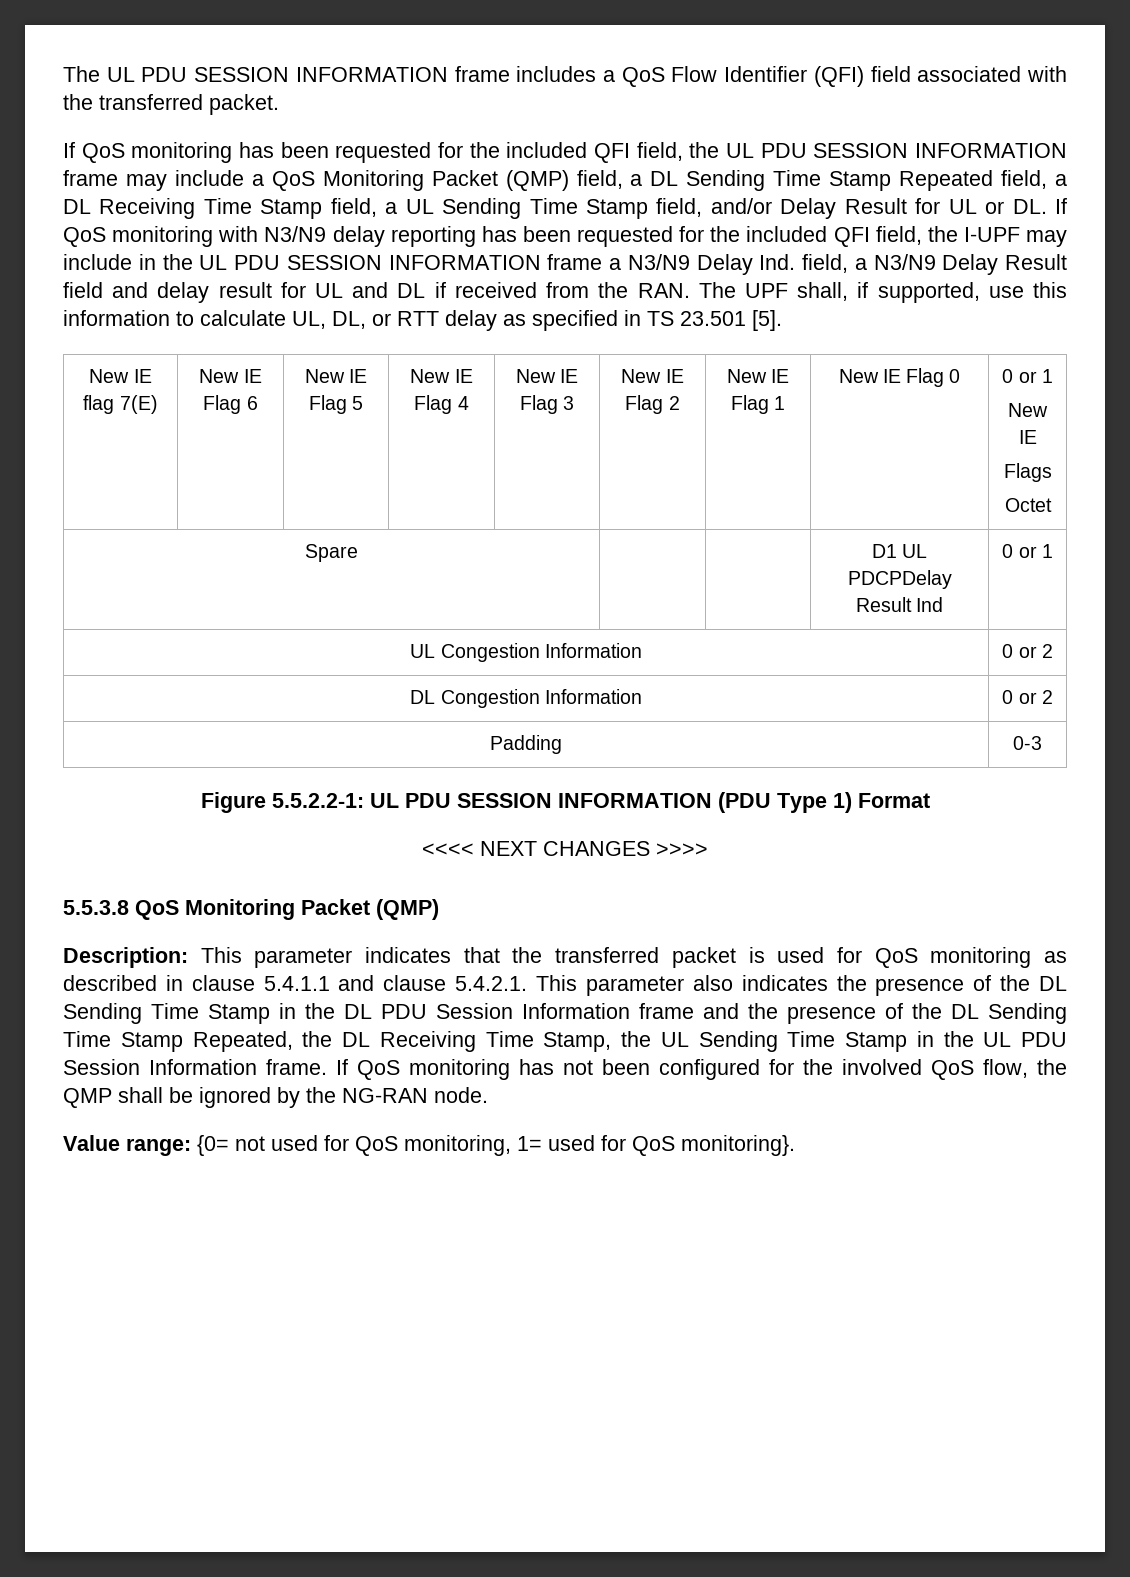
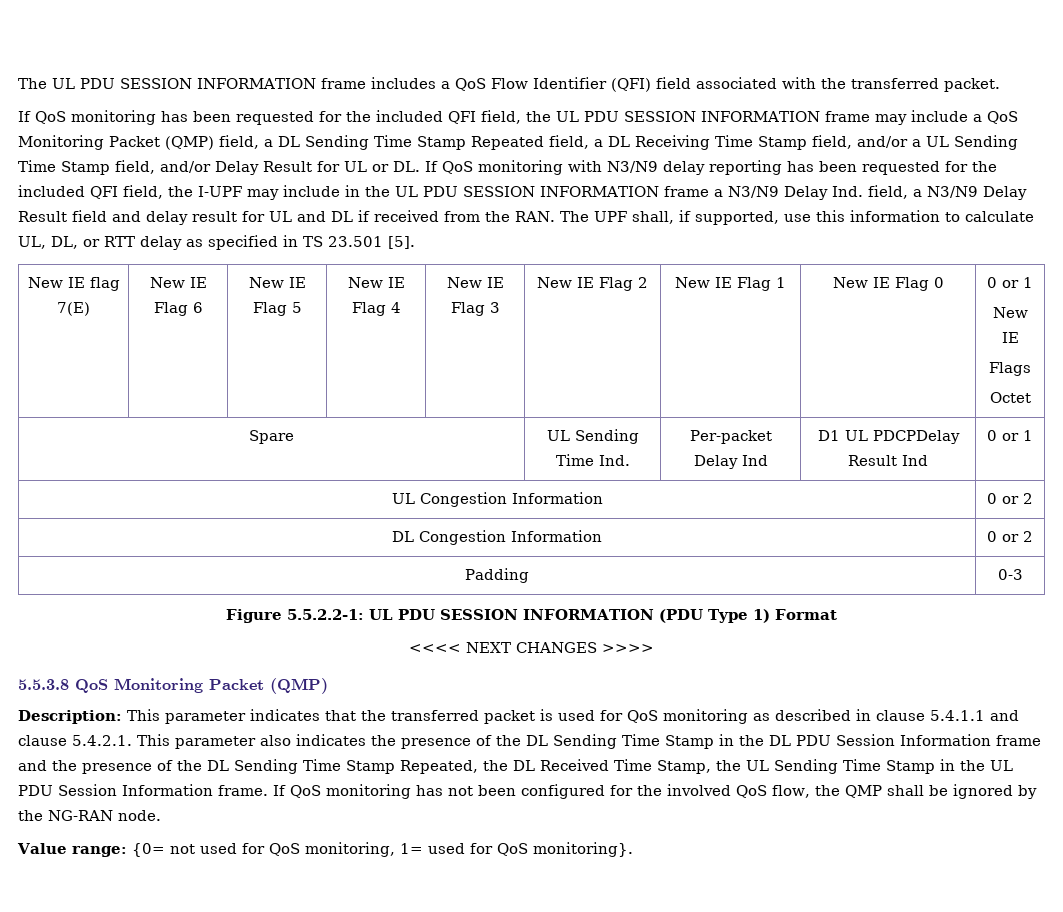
(377, 207) none -> [857,136,908,148] and/or
(358, 553) | -> [546,429,639,444] [555,454,630,466] [689,430,772,444] [693,455,768,469] UL Sending Time Ind. | Per-packet Delay Ind
[379,1031,476,1052] Receiving -> [540,759,609,771] Received

